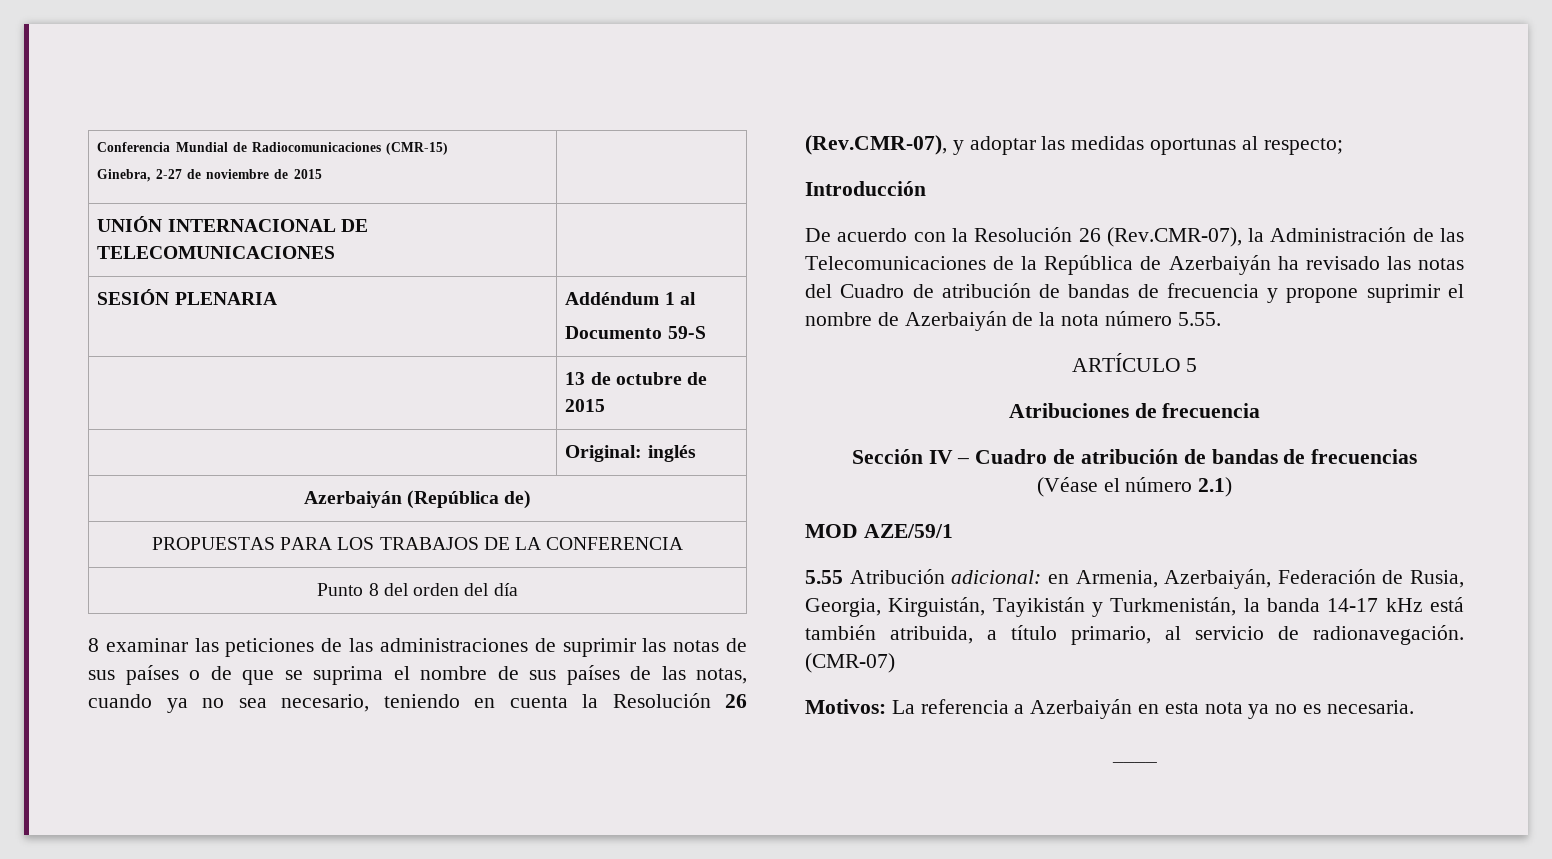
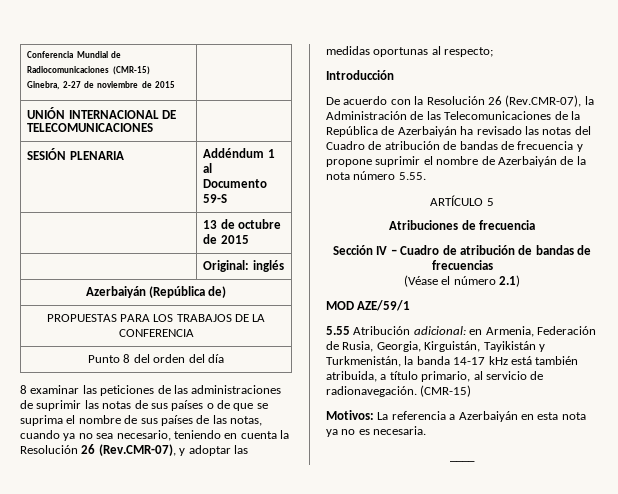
[1164,569,1272,589] Azerbaiyán, -> (534, 331) none
[805,653,895,673] (CMR-07) -> [420,385,472,397] (CMR-15)

